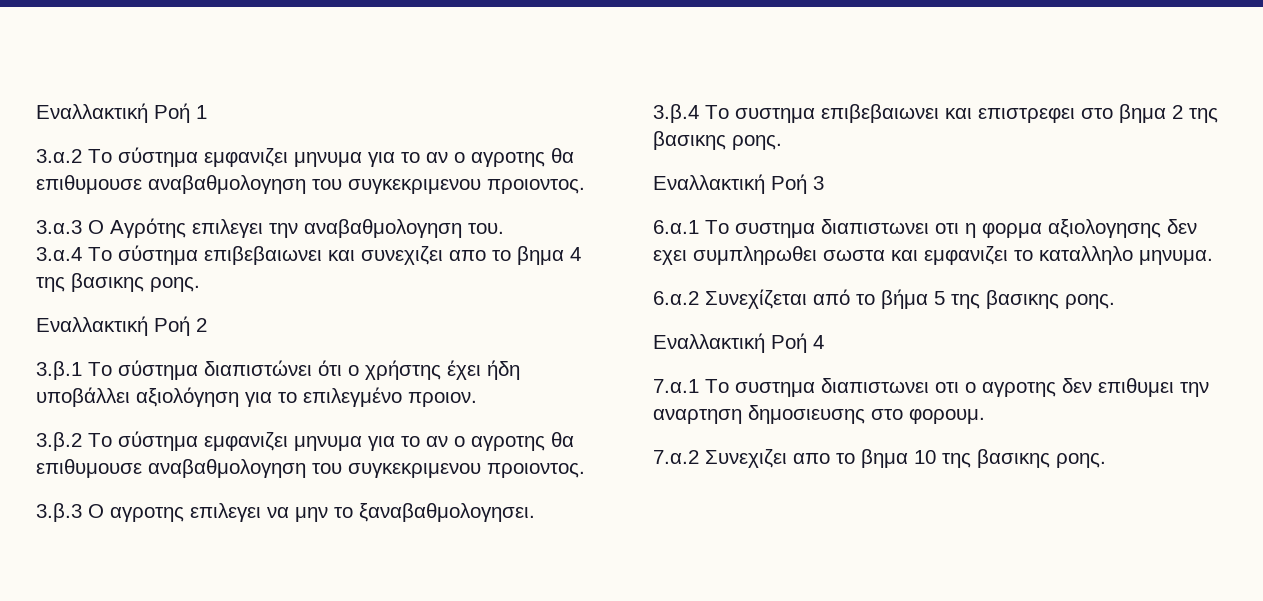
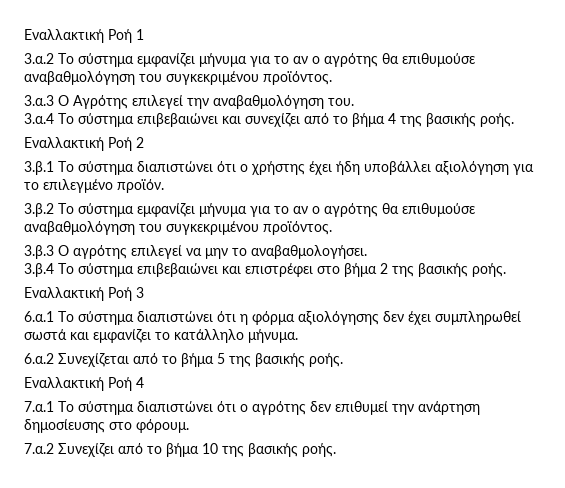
[204,148,574,167] [36,175,585,194] εμφανιζει μηνυμα για το αν ο αγροτης θα επιθυμουσε αναβαθμολογηση του συγκεκριμενου προιοντος. -> [137,53,475,67] [24,71,332,85] εμφανίζει μήνυμα για το αν ο αγρότης θα επιθυμούσε αναβαθμολόγηση του συγκεκριμένου προϊόντος.
[192,219,462,238] επιλεγει την αναβαθμολογηση -> [132,95,324,109] επιλεγεί την αναβαθμολόγηση
[204,246,581,265] [36,273,200,292] επιβεβαιωνει και συνεχιζει απο το βημα 4 της βασικης ροης. -> [137,113,514,127] επιβεβαιώνει και συνεχίζει από το βήμα 4 της βασικής ροής.
[408,392,477,407] προιον. -> [117,179,164,193] προϊόν.
[204,432,574,451] [36,459,585,478] εμφανιζει μηνυμα για το αν ο αγροτης θα επιθυμουσε αναβαθμολογηση του συγκεκριμενου προιοντος. -> [137,203,475,217] [24,221,332,235] εμφανίζει μήνυμα για το αν ο αγρότης θα επιθυμούσε αναβαθμολόγηση του συγκεκριμένου προϊόντος.
[110,503,261,522] αγροτης επιλεγει -> [73,245,182,259] αγρότης επιλεγεί
[359,503,535,522] ξαναβαθμολογησει. -> [251,245,367,259] αναβαθμολογήσει.
[735,104,1218,123] [653,131,782,150] συστημα επιβεβαιωνει και επιστρεφει στο βημα 2 της βασικης ροης. -> [78,263,506,277] σύστημα επιβεβαιώνει και επιστρέφει στο βήμα 2 της βασικής ροής.
[735,219,1197,238] [653,246,1213,265] συστημα διαπιστωνει οτι η φορμα αξιολογησης δεν εχει συμπληρωθει σωστα και εμφανιζει το καταλληλο μηνυμα. -> [78,311,521,325] [24,329,298,343] σύστημα διαπιστώνει ότι η φόρμα αξιολόγησης δεν έχει συμπληρωθεί σωστά και εμφανίζει το κατάλληλο μήνυμα.
[986,290,1115,309] βασικης ροης. -> [255,353,343,367] βασικής ροής.
[735,378,1209,397] [653,405,985,424] [653,449,1106,468] συστημα διαπιστωνει οτι ο αγροτης δεν επιθυμει την αναρτηση δημοσιευσης στο φορουμ. // 7.α.2 Συνεχιζει απο το βημα 10 της βασικης ροης. -> [78,401,480,415] [24,419,189,433] [24,443,336,457] σύστημα διαπιστώνει ότι ο αγρότης δεν επιθυμεί την ανάρτηση δημοσίευσης στο φόρουμ. // 7.α.2 Συνεχίζει από το βήμα 10 της βασικής ροής.

